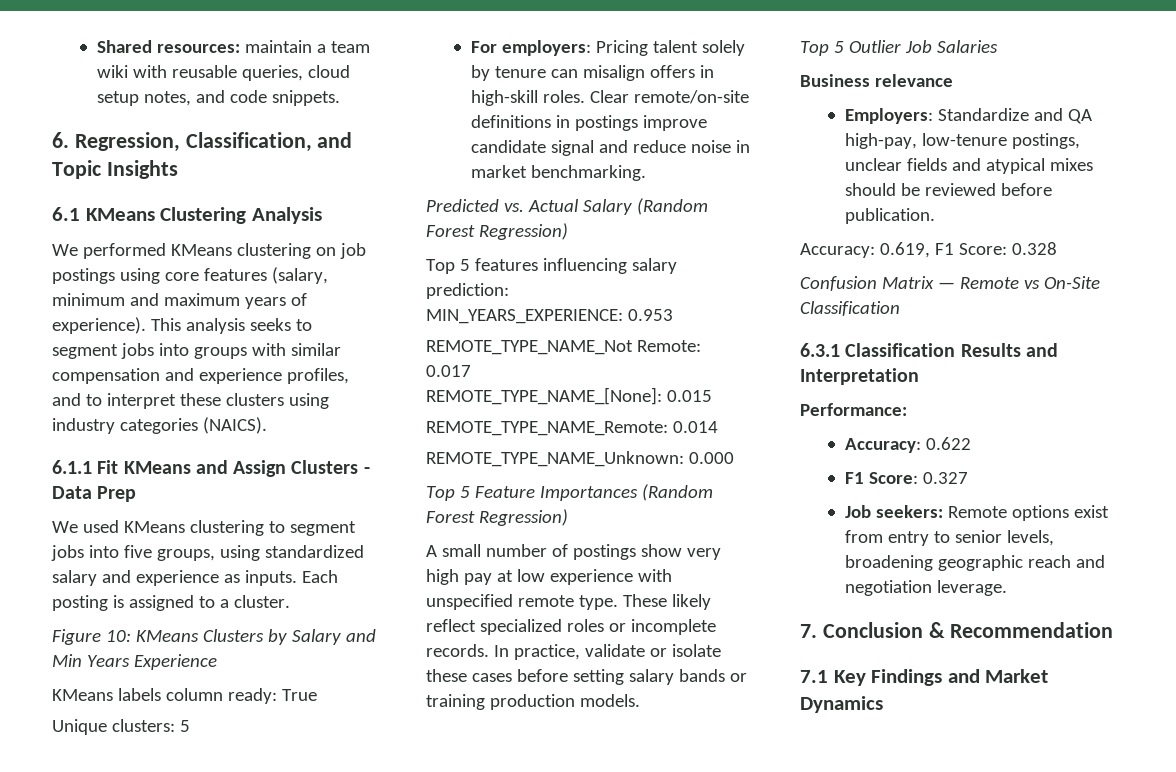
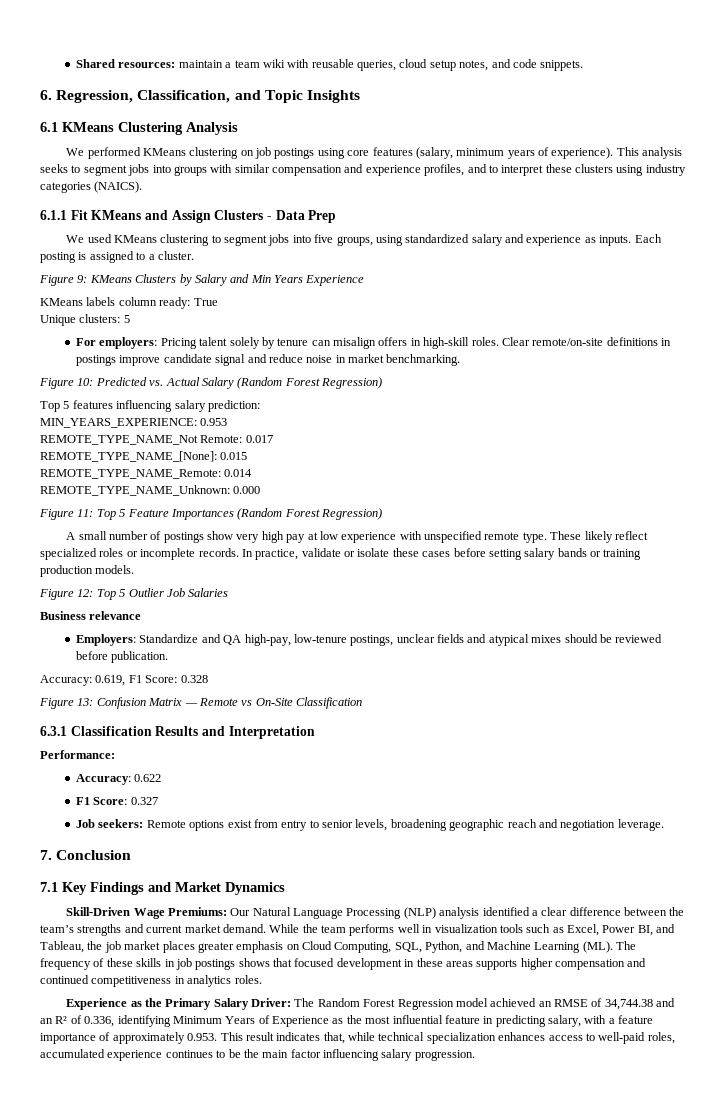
[129,293,240,306] and maximum -> (505, 152) none
[105,630,131,642] 10: -> [77,275,88,283] 9:
(647, 173) none -> [39,378,94,389] Figure 10:
(734, 458) none -> [39,509,94,520] Figure 11:
(640, 700) none -> [39,589,94,600] Figure 12:
(1057, 248) none -> [39,698,94,709] Figure 13:
[928,622,1114,638] & Recommendation -> (132, 855) none
(883, 704) none -> [66,907,685,919] [40,924,676,936] [40,941,636,953] [40,958,647,970] [40,975,262,987] [66,998,676,1010] [40,1015,654,1027] [40,1032,675,1044] [40,1049,475,1061] // Skill-Driven Wage Premiums: Our Natural Language Processing (NLP) analysis identified a clear difference between the team’s strengths and current market demand. While the team performs well in visualization tools such as Excel, Power BI, and Tableau, the job market places greater emphasis on Cloud Computing, SQL, Python, and Machine Learning (ML). The frequency of these skills in job postings shows that focused development in these areas supports higher compensation and continued competitiveness in analytics roles. // Experience as the Primary Salary Driver: The Random Forest Regression model achieved an RMSE of 34,744.38 and an R² of 0.336, identifying Minimum Years of Experience as the most influential feature in predicting salary, with a feature importance of approximately 0.953. This result indicates that, while technical specialization enhances access to well-paid roles, accumulated experience continues to be the main factor influencing salary progression.

